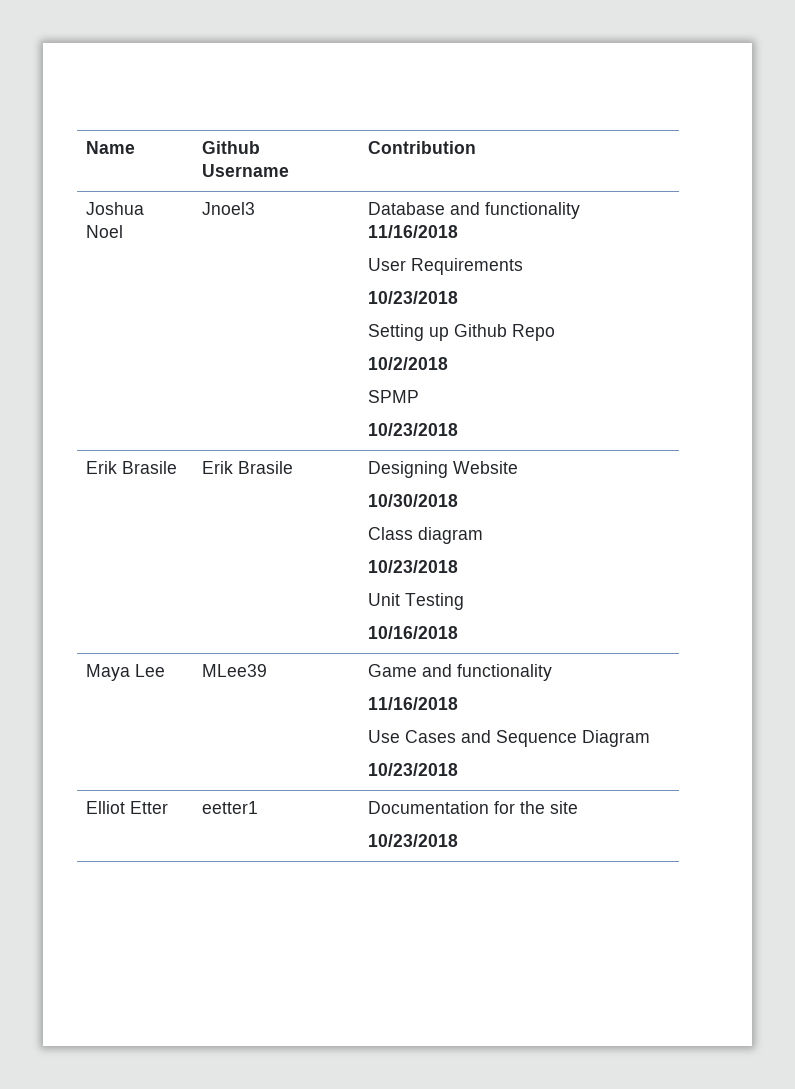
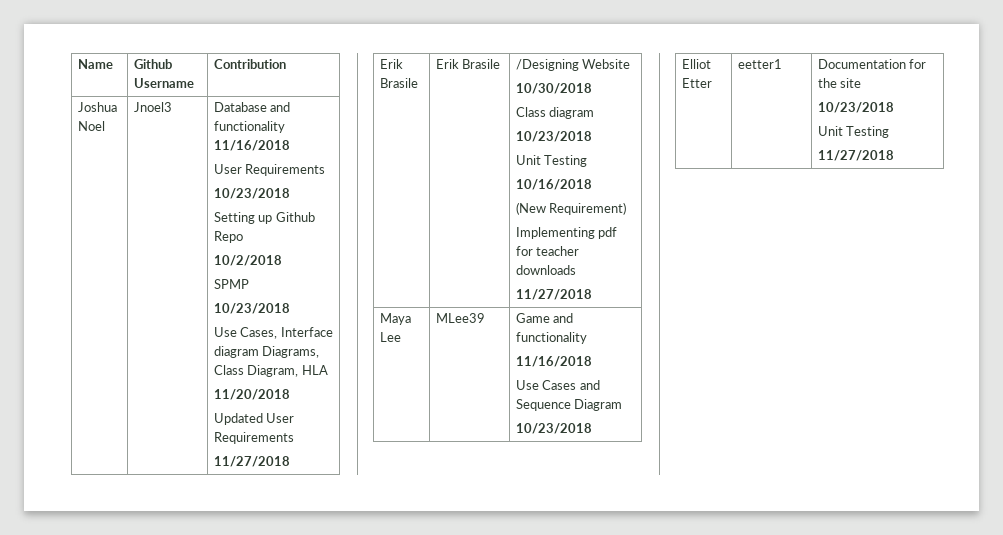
(458, 429) none -> [213,327,333,339] [213,346,320,358] [213,365,328,377] [213,389,290,400] [213,413,295,425] [213,432,294,444] [213,456,290,467] // Use Cases, Interface diagram Diagrams, Class Diagram, HLA // 11/20/2018 // Updated User Requirements // 11/27/2018
[367,461,448,478] Designing -> [515,59,579,71] /Designing
(458, 632) none -> [515,202,627,215] [515,227,618,239] [515,246,580,256] [515,265,576,275] [515,289,592,300] // (New Requirement) // Implementing pdf for teacher downloads // 11/27/2018
(458, 840) none -> [817,126,890,138] [817,150,894,161] // Unit Testing // 11/27/2018

